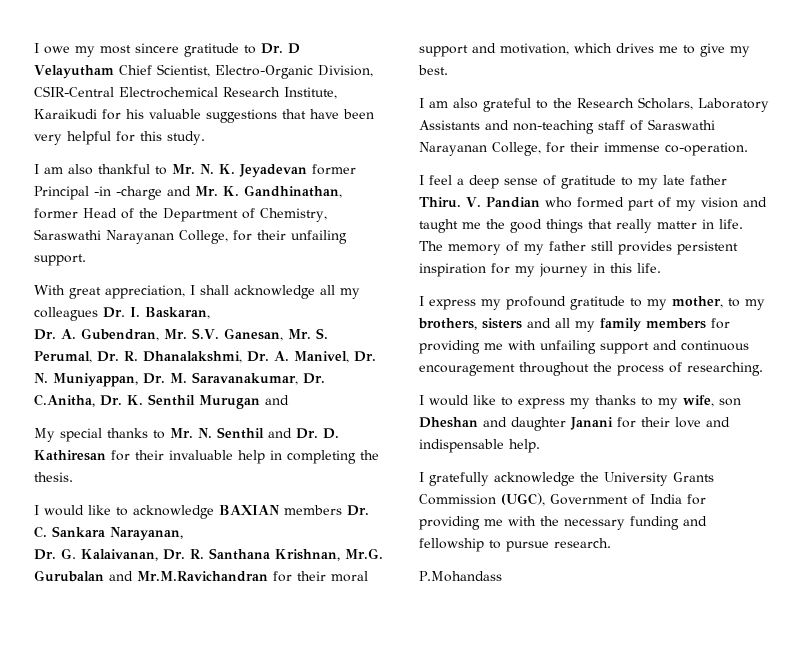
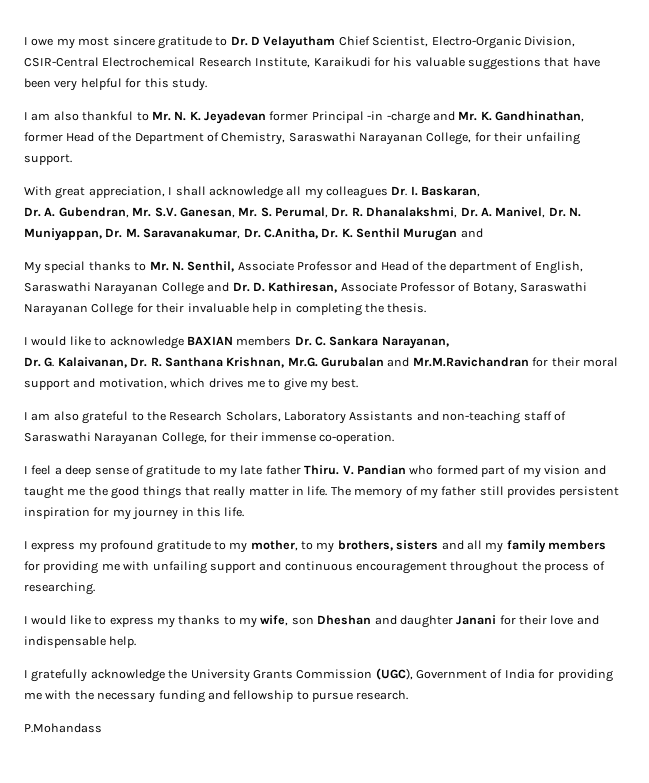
[217,427,339,439] [34,450,106,461] Senthil and Dr. D. Kathiresan -> [187,261,583,274] [24,282,588,295] [24,303,134,316] Senthil, Associate Professor and Head of the department of English, Saraswathi Narayanan College and Dr. D. Kathiresan, Associate Professor of Botany, Saraswathi Narayanan College

